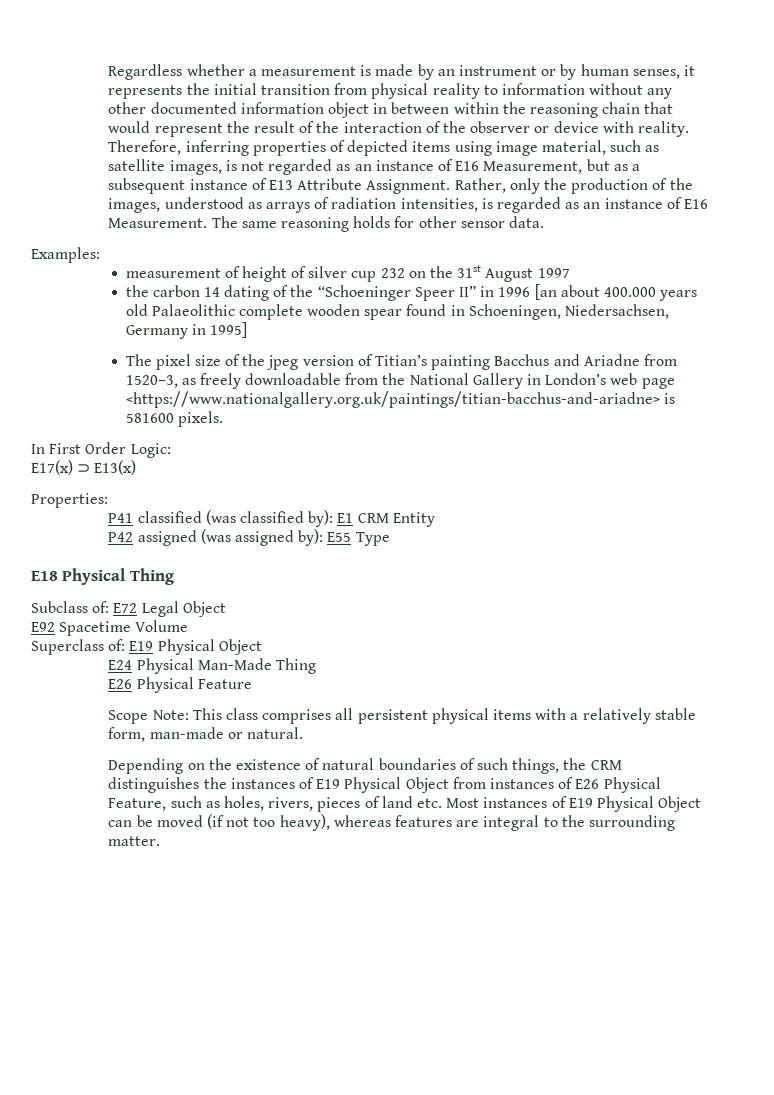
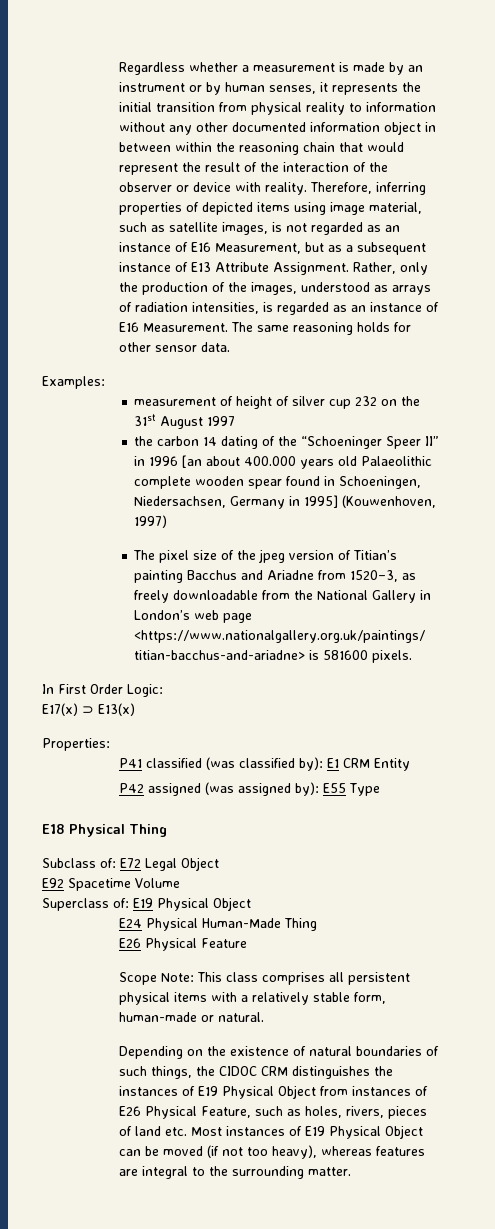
(247, 330) none -> [342,495,437,508] [134,515,168,528] (Kouwenhoven, 1997)
[197,658,272,670] Man-Made -> [202,918,282,928] Human-Made
[149,727,224,739] man-made -> [119,1012,198,1022] human-made
(587, 764) none -> [219,1066,258,1076] CIDOC

